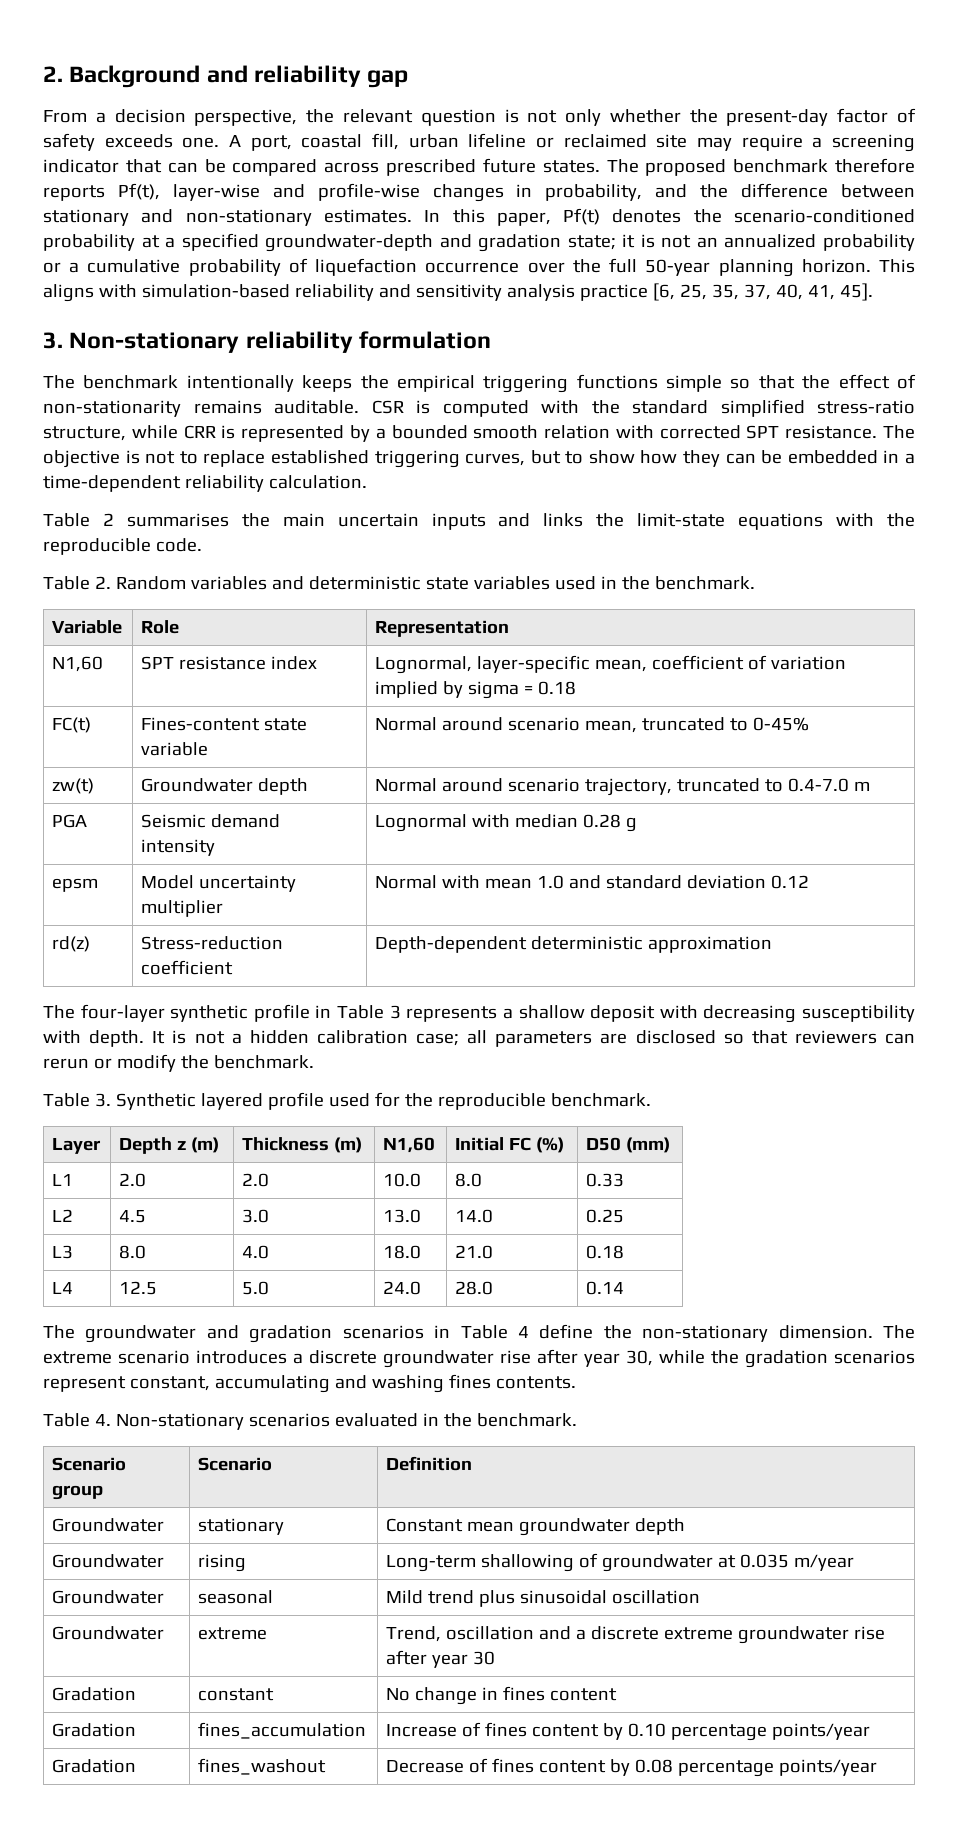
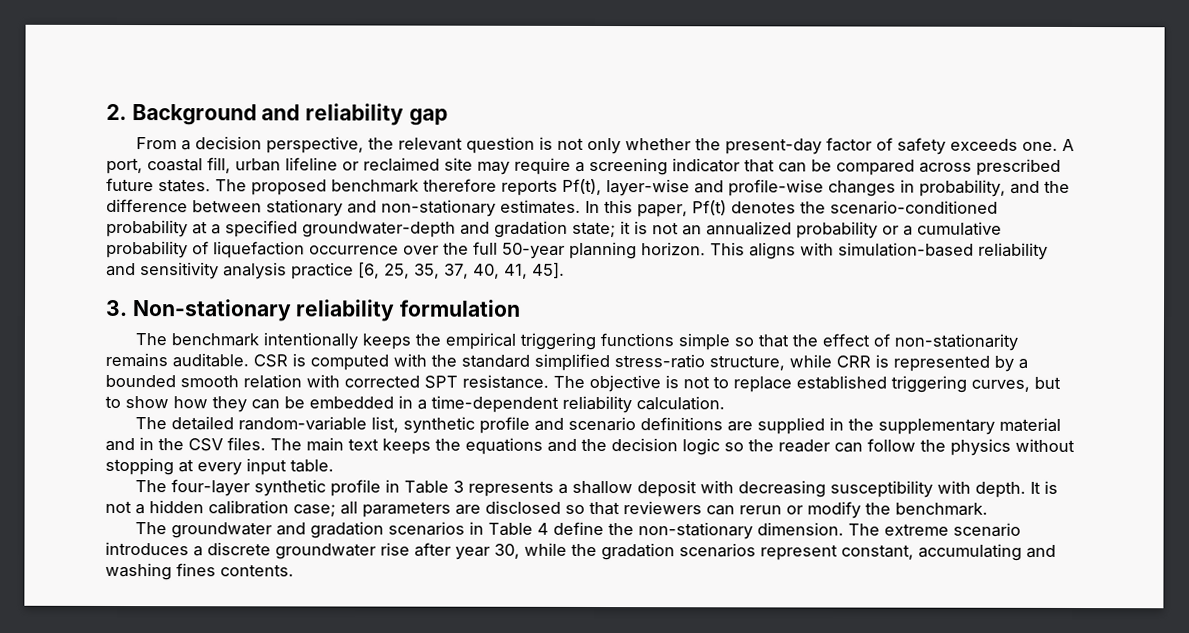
[43,513,915,530] [43,538,202,555] [43,576,755,590] [52,620,123,634] [141,620,180,634] [375,620,510,637] [52,656,104,672] [141,656,318,670] [375,655,847,674] [375,681,577,699] [52,717,92,733] [141,717,308,731] [141,742,209,756] [375,717,810,733] [52,778,95,794] [141,778,309,795] [375,778,871,796] [52,814,88,828] [141,814,281,828] [141,839,216,856] [375,814,638,832] [52,878,99,892] [141,875,297,892] [141,900,224,917] [375,875,810,889] [52,936,91,952] [141,936,284,950] [141,960,234,975] [375,936,773,953] Table 2 summarises the main uncertain inputs and links the limit-state equations with the reproducible code. // Table 2. Random variables and deterministic state variables used in the benchmark. // Variable | Role | Representation // N1,60 | SPT resistance index | Lognormal, layer-specific mean, coefficient of variation implied by sigma = 0.18 // FC(t) | Fines-content state variable | Normal around scenario mean, truncated to 0-45% // zw(t) | Groundwater depth | Normal around scenario trajectory, truncated to 0.4-7.0 m // PGA | Seismic demand intensity | Lognormal with median 0.28 g // epsm | Model uncertainty multiplier | Normal with mean 1.0 and standard deviation 0.12 // rd(z) | Stress-reduction coefficient | Depth-dependent deterministic approximation -> [135,416,1062,435] [105,437,1075,456] [105,457,334,476] The detailed random-variable list, synthetic profile and scenario definitions are supplied in the supplementary material and in the CSV files. The main text keeps the equations and the decision logic so the reader can follow the physics without stopping at every input table.
[43,1092,651,1110] [52,1138,102,1154] [119,1137,220,1154] [242,1137,363,1153] [383,1137,436,1153] [455,1137,565,1153] [586,1137,671,1153] [52,1174,74,1186] [119,1173,147,1187] [242,1173,270,1187] [383,1173,422,1187] [455,1173,483,1187] [586,1173,625,1187] [52,1209,74,1222] [119,1210,147,1223] [242,1209,270,1223] [383,1209,422,1223] [455,1209,494,1223] [586,1209,625,1223] [52,1245,74,1259] [119,1245,147,1259] [242,1245,270,1259] [383,1245,422,1259] [455,1245,494,1259] [586,1245,625,1259] [52,1282,74,1294] [119,1281,158,1295] [242,1281,270,1295] [383,1281,422,1295] [455,1281,494,1295] [586,1281,625,1295] // Table 3. Synthetic layered profile used for the reproducible benchmark. // Layer | Depth z (m) | Thickness (m) | N1,60 | Initial FC (%) | D50 (mm) // L1 | 2.0 | 2.0 | 10.0 | 8.0 | 0.33 // L2 | 4.5 | 3.0 | 13.0 | 14.0 | 0.25 // L3 | 8.0 | 4.0 | 18.0 | 21.0 | 0.18 // L4 | 12.5 | 5.0 | 24.0 | 28.0 | 0.14 -> (988, 509) none
[43,1413,577,1430] [52,1457,127,1471] [52,1485,104,1500] [198,1457,273,1471] [386,1456,473,1471] [52,1518,165,1532] [198,1518,285,1535] [386,1518,686,1536] [52,1554,165,1568] [198,1554,247,1572] [386,1553,855,1572] [52,1590,165,1604] [198,1590,274,1604] [386,1590,701,1607] [52,1626,165,1640] [198,1627,268,1640] [386,1626,886,1644] [386,1650,496,1668] [52,1687,137,1701] [198,1688,275,1701] [386,1686,618,1705] [52,1723,137,1737] [198,1722,367,1739] [386,1722,871,1741] [52,1759,137,1773] [198,1758,327,1775] [386,1758,878,1777] // Table 4. Non-stationary scenarios evaluated in the benchmark. // Scenario group | Scenario | Definition // Groundwater | stationary | Constant mean groundwater depth // Groundwater | rising | Long-term shallowing of groundwater at 0.035 m/year // Groundwater | seasonal | Mild trend plus sinusoidal oscillation // Groundwater | extreme | Trend, oscillation and a discrete extreme groundwater rise after year 30 // Gradation | constant | No change in fines content // Gradation | fines_accumulation | Increase of fines content by 0.10 percentage points/year // Gradation | fines_washout | Decrease of fines content by 0.08 percentage points/year -> (294, 570) none

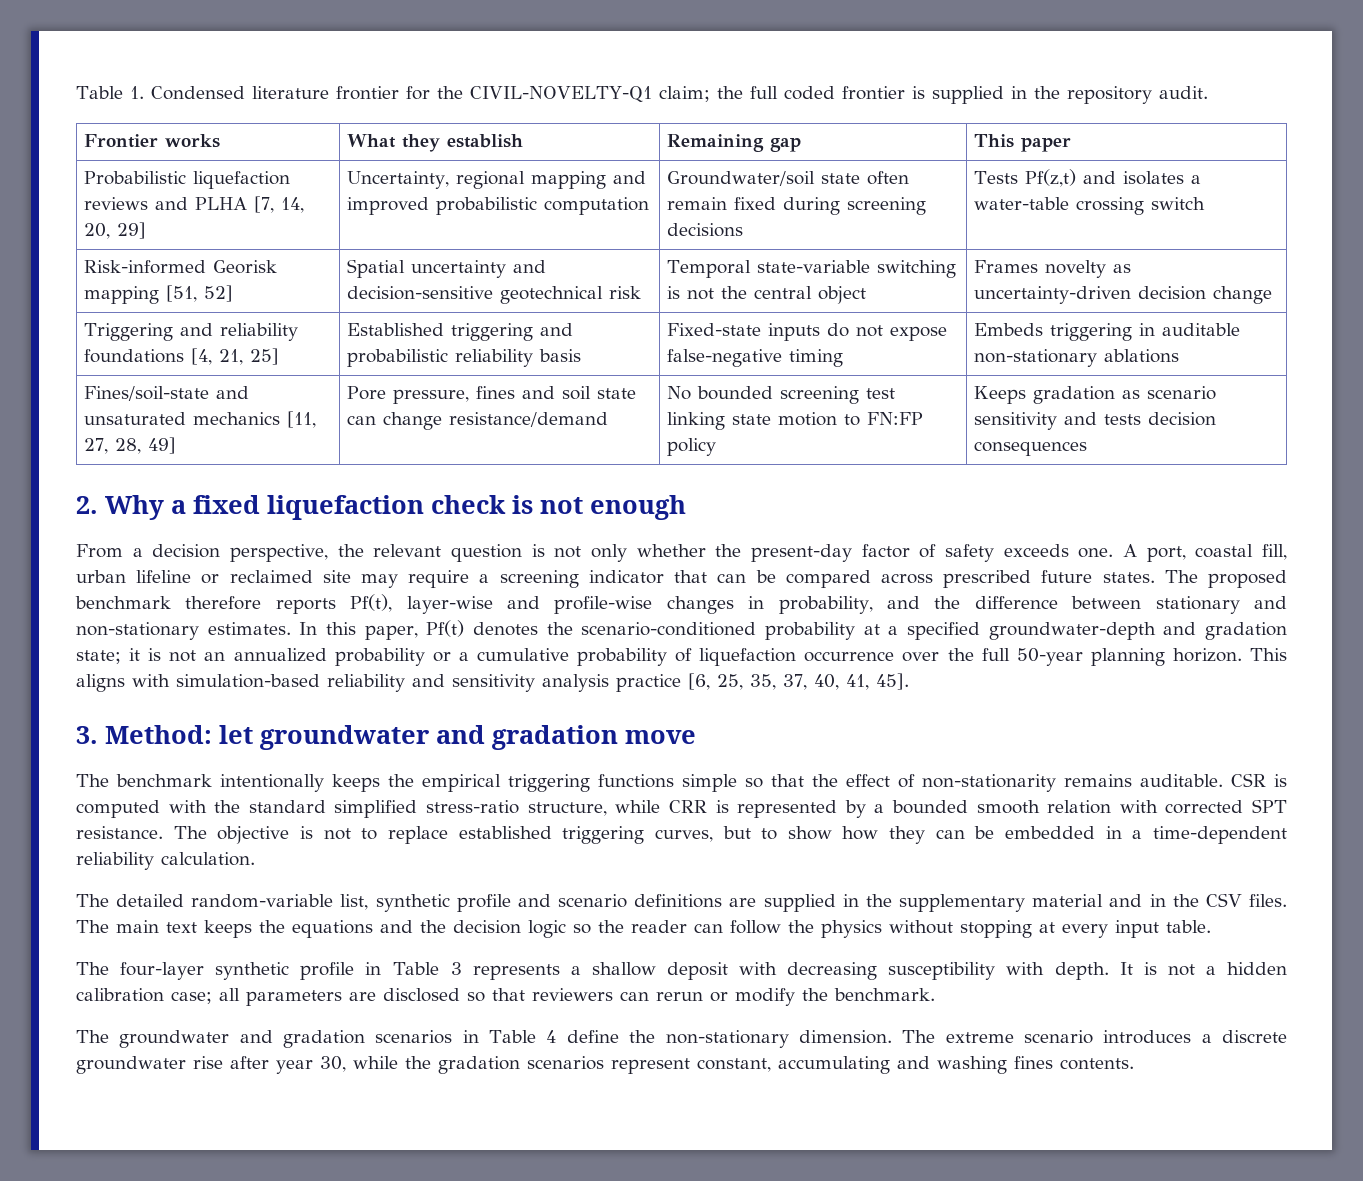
[106,103,448,126] 2. Background and reliability gap -> [76,86,1208,104] [84,134,221,148] [347,134,524,152] [667,134,802,152] [974,134,1072,152] [84,171,291,189] [84,196,305,213] [84,222,147,239] [347,171,647,189] [347,197,650,215] [667,171,910,186] [667,197,927,215] [667,223,744,237] [974,169,1202,187] [974,197,1206,215] [84,260,278,274] [84,285,234,304] [347,259,547,278] [347,286,642,304] [667,260,957,278] [667,286,867,304] [974,260,1132,278] [974,286,1273,304] [84,323,299,341] [84,348,280,365] [347,323,574,341] [347,349,582,367] [667,323,948,341] [667,349,844,367] [974,323,1241,341] [974,349,1180,367] [84,386,250,401] [84,411,317,428] [84,437,177,454] [347,386,637,404] [347,412,609,430] [667,386,896,404] [667,412,924,430] [667,438,717,456] [974,386,1217,404] [974,412,1217,430] [974,441,1088,456] [76,495,686,520] Table 1. Condensed literature frontier for the CIVIL-NOVELTY-Q1 claim; the full coded frontier is supplied in the repository audit. // Frontier works | What they establish | Remaining gap | This paper // Probabilistic liquefaction reviews and PLHA [7, 14, 20, 29] | Uncertainty, regional mapping and improved probabilistic computation | Groundwater/soil state often remain fixed during screening decisions | Tests Pf(z,t) and isolates a water-table crossing switch // Risk-informed Georisk mapping [51, 52] | Spatial uncertainty and decision-sensitive geotechnical risk | Temporal state-variable switching is not the central object | Frames novelty as uncertainty-driven decision change // Triggering and reliability foundations [4, 21, 25] | Established triggering and probabilistic reliability basis | Fixed-state inputs do not expose false-negative timing | Embeds triggering in auditable non-stationary ablations // Fines/soil-state and unsaturated mechanics [11, 27, 28, 49] | Pore pressure, fines and soil state can change resistance/demand | No bounded screening test linking state motion to FN:FP policy | Keeps gradation as scenario sensitivity and tests decision consequences // 2. Why a fixed liquefaction check is not enough
[131,299,522,322] Non-stationary reliability formulation -> [105,725,696,750] Method: let groundwater and gradation move

